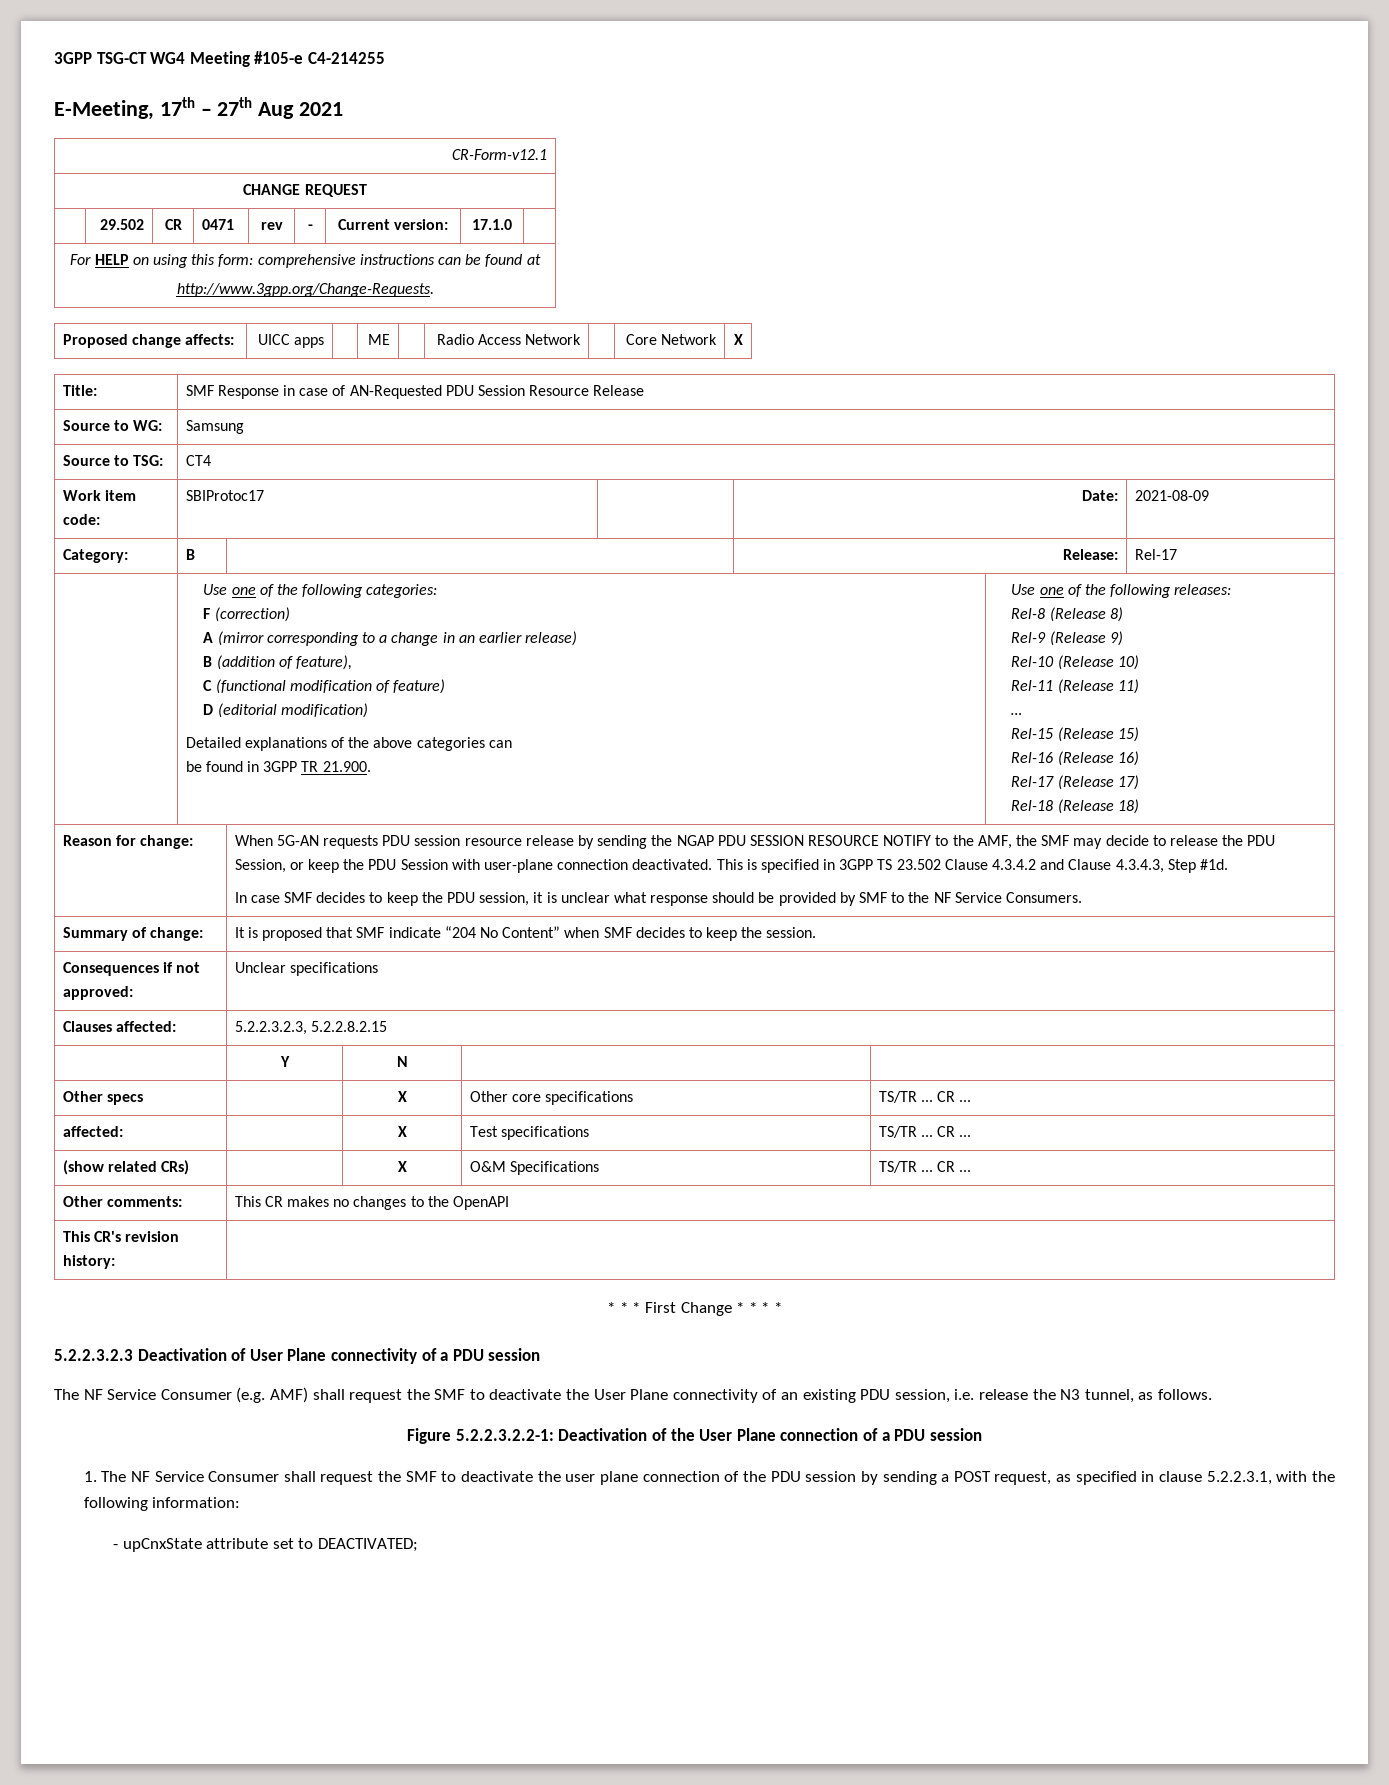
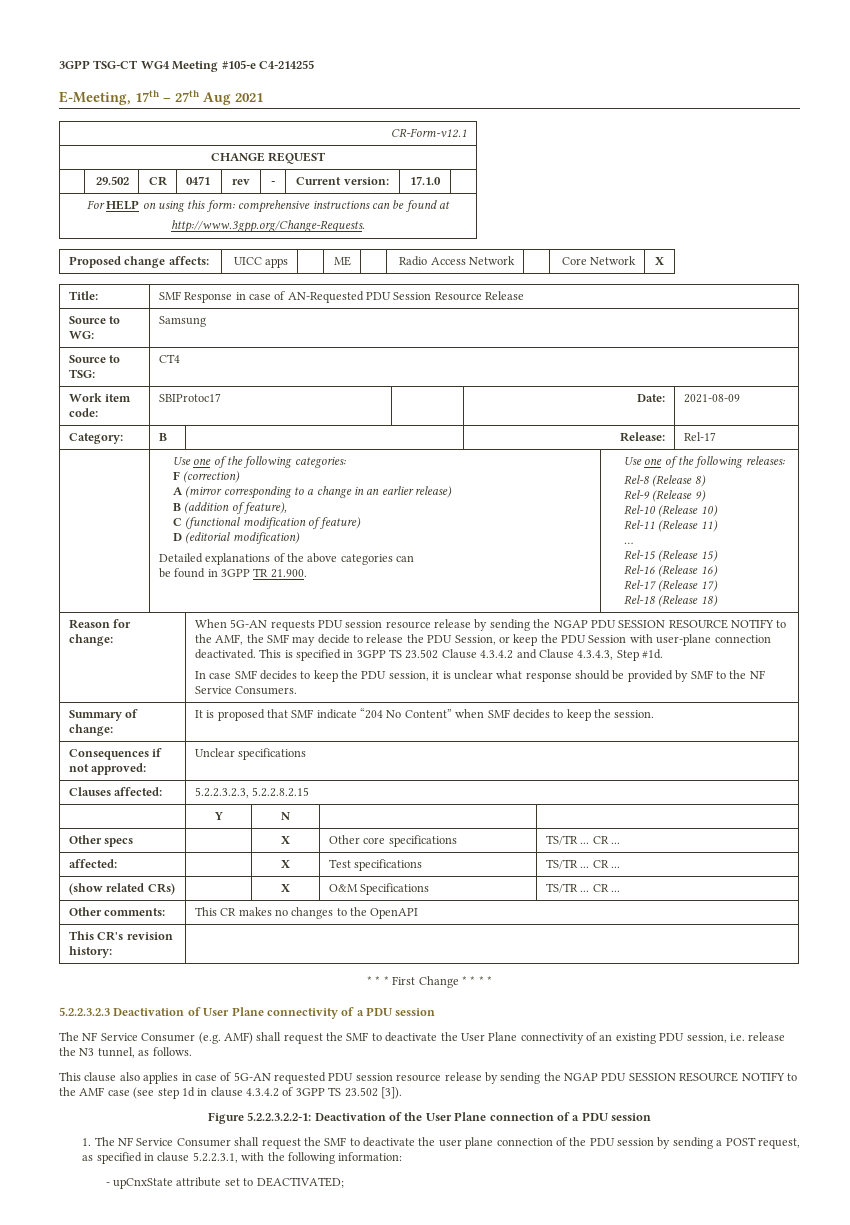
(1212, 1394) none -> [59,1072,797,1084] [59,1087,402,1099] // This clause also applies in case of 5G-AN requested PDU session resource release by sending the NGAP PDU SESSION RESOURCE NOTIFY to the AMF case (see step 1d in clause 4.3.4.2 of 3GPP TS 23.502 [3]).

